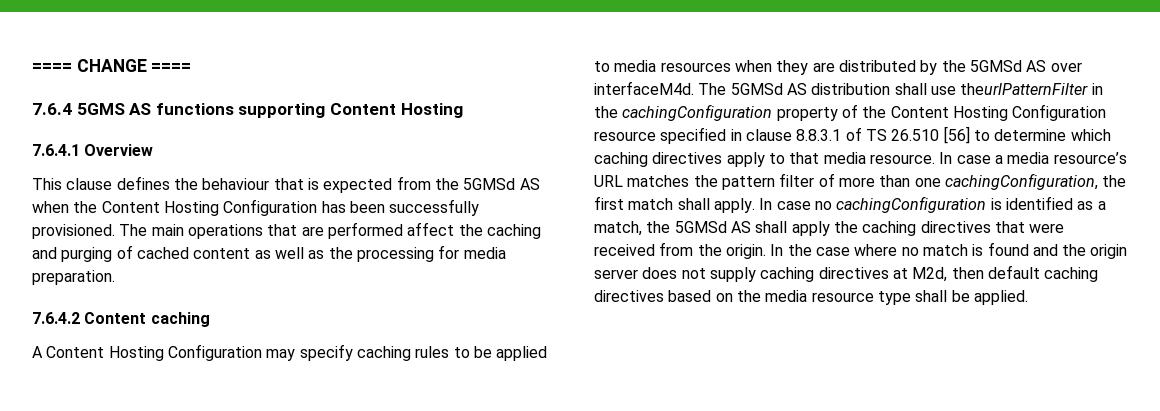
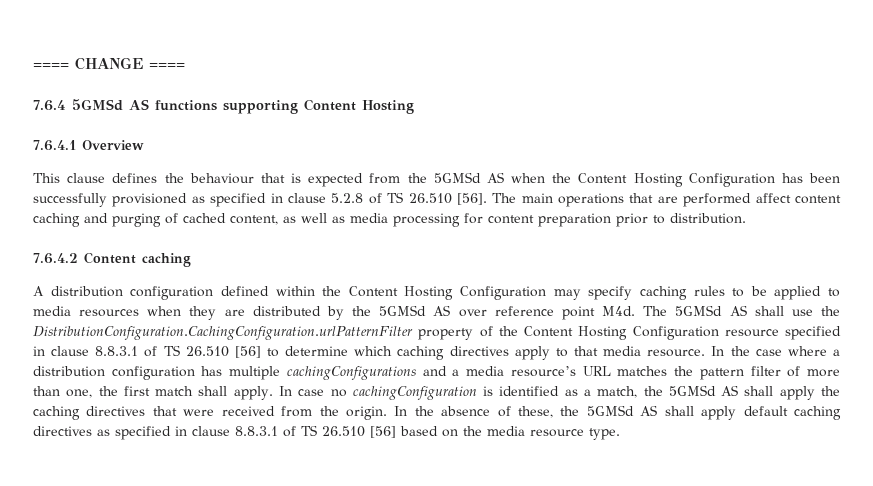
[76,103,125,115] 5GMS -> [72,99,123,111] 5GMSd
[32,224,115,239] provisioned. -> [112,192,487,207] provisioned as specified in clause 5.2.8 of TS 26.510 [56].
[458,224,483,236] the -> [795,195,842,204] content
[193,248,251,259] content -> [230,215,278,225] content,
[328,247,353,259] the -> [350,213,388,223] media
[463,247,506,259] [32,270,115,285] media preparation. -> [488,213,746,227] content preparation prior to distribution.
(43, 352) none -> [50,286,342,300] distribution configuration defined within the
[594,81,694,95] interfaceM4d. -> [494,306,636,320] reference point M4d.
[811,83,891,95] distribution -> (747, 310) none
[960,83,1103,95] [594,104,773,121] theurlPatternFilter in the cachingConfiguration -> [820,306,840,316] [33,326,413,340] the DistributionConfiguration.CachingConfiguration.urlPatternFilter
[956,155,991,164] case -> [730,346,840,356] [33,366,447,380] the case where a distribution configuration has multiple cachingConfigurations and
[914,173,1098,190] one cachingConfiguration, -> [66,389,93,398] one,
[815,242,1128,259] [594,265,1099,282] [594,290,664,302] case where no match is found and the origin server does not supply caching directives at M2d, then default caching directives -> [441,405,842,420] [33,425,396,440] absence of these, the 5GMSd AS shall apply default caching directives as specified in clause 8.8.3.1 of TS 26.510 [56]
[877,290,1028,305] type shall be applied. -> [589,428,620,440] type.

